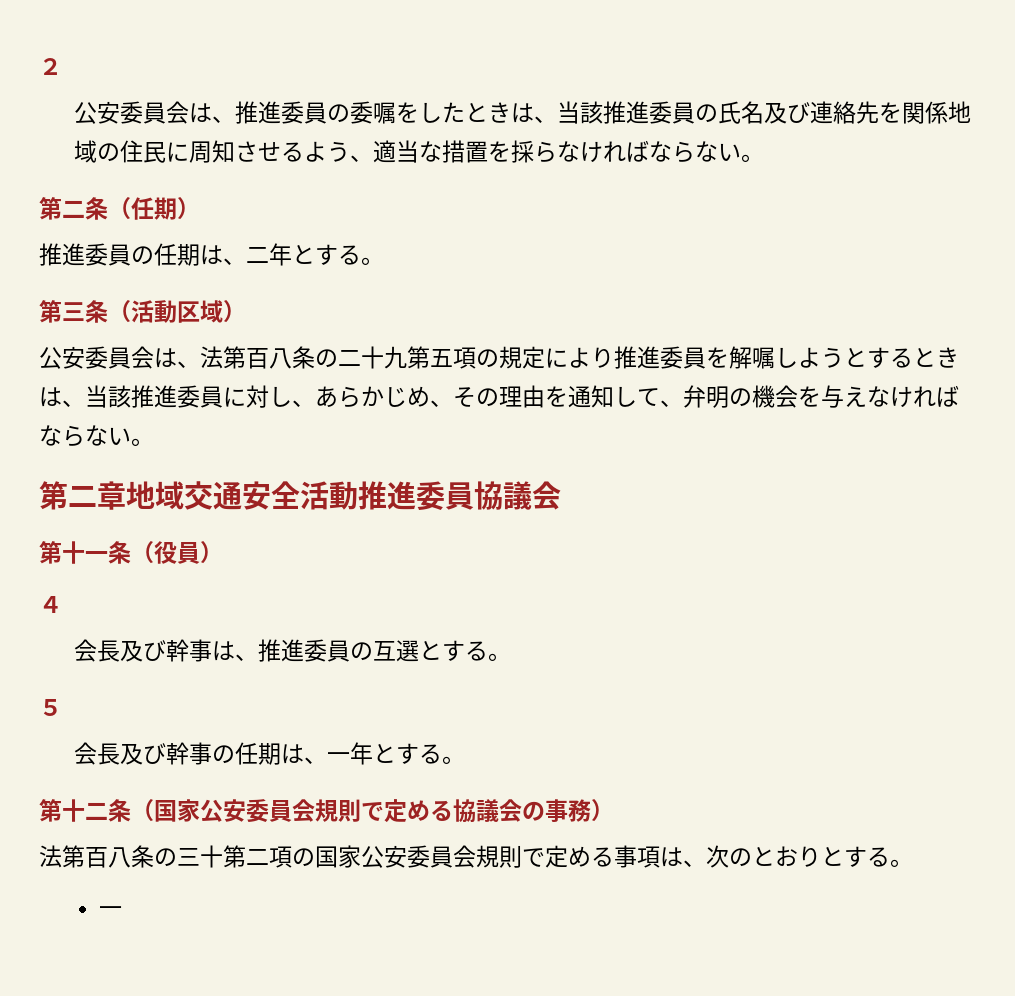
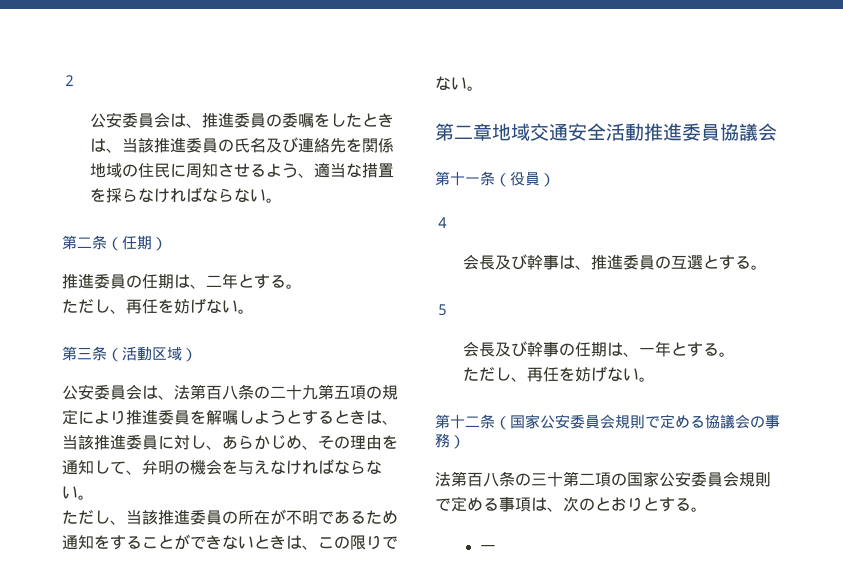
(384, 261) none -> [62,298,254,314] // ただし、再任を妨げない。
(154, 442) none -> [62,509,398,525] [62,534,398,550] [435,76,483,91] // ただし、当該推進委員の所在が不明であるため通知をすることができないときは、この限りでない。
(465, 760) none -> [462,366,655,382] // ただし、再任を妨げない。

